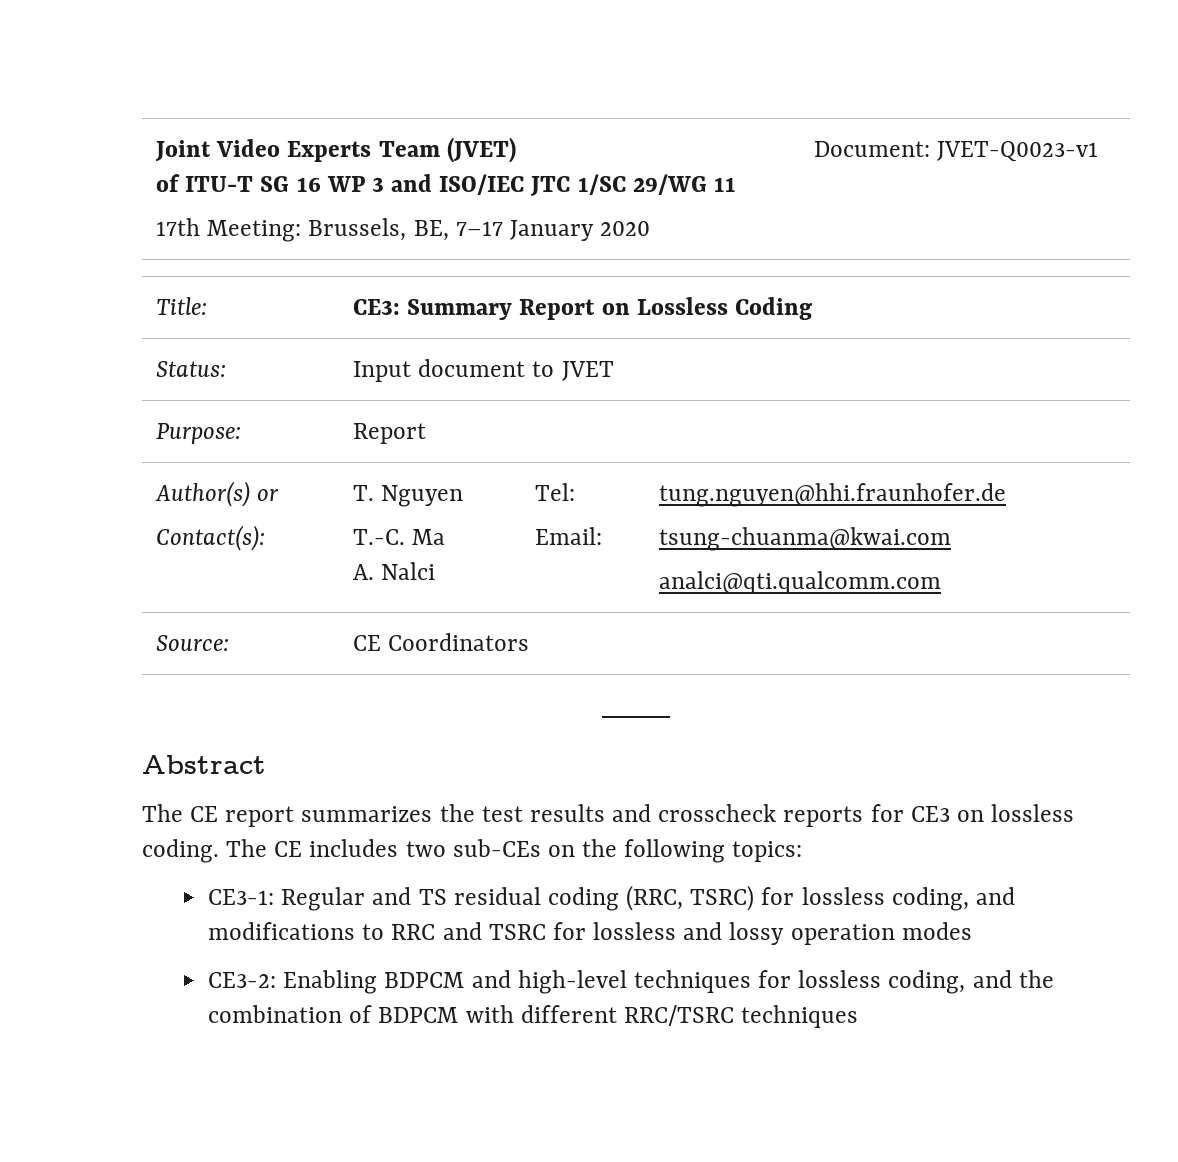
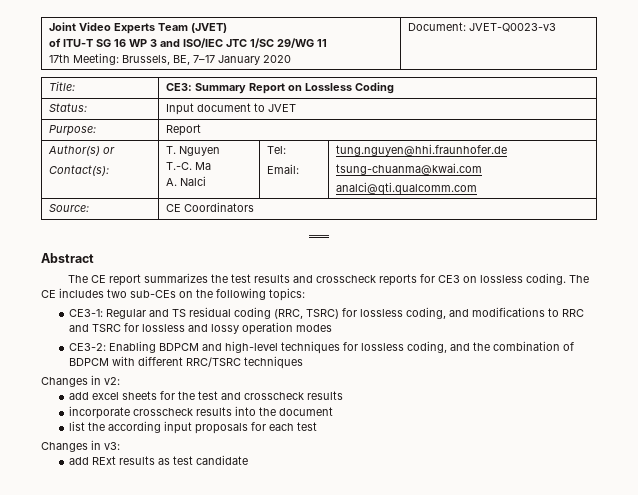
[937,141,1099,162] JVET-Q0023-v1 -> [468,23,556,32] JVET-Q0023-v3
(859, 1016) none -> [41,375,120,387] [68,391,343,400] [68,406,333,419] [68,421,317,434] [41,440,120,452] [68,455,248,465] // Changes in v2: // add excel sheets for the test and crosscheck results // incorporate crosscheck results into the document // list the according input proposals for each test // Changes in v3: // add RExt results as test candidate

